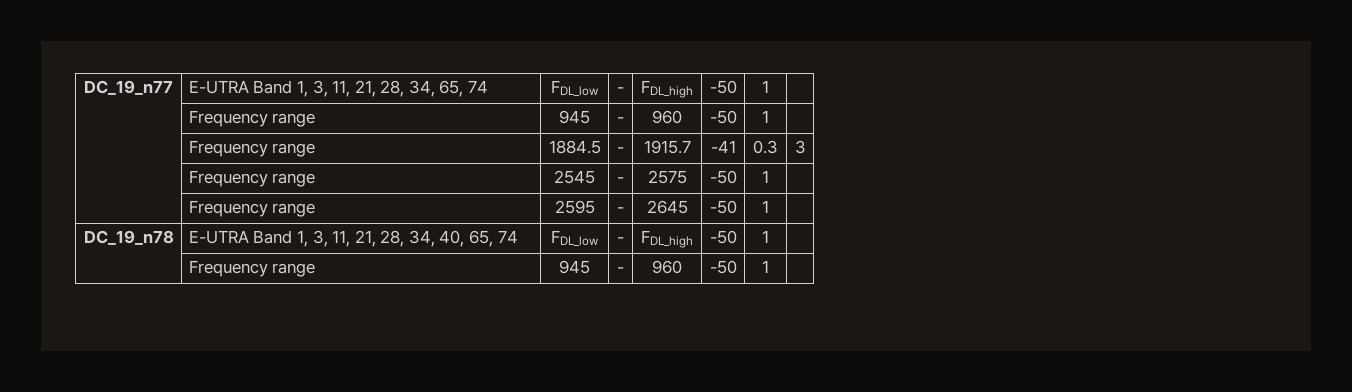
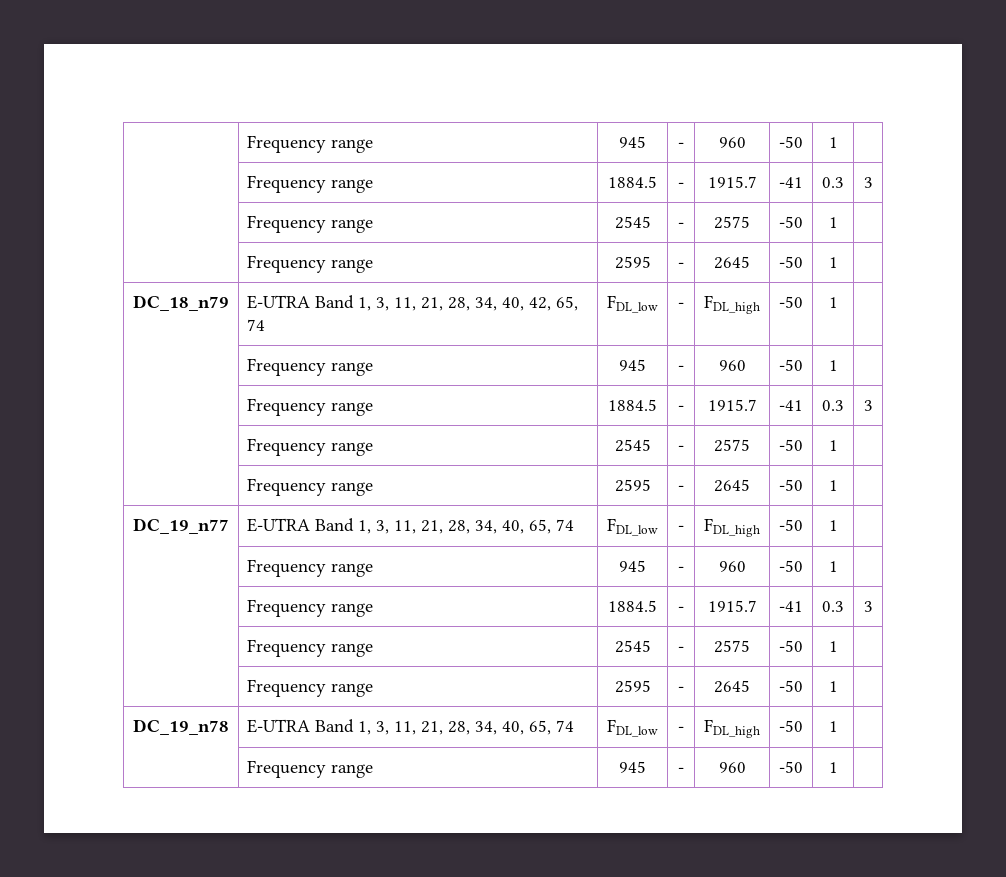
(84, 87) none -> [247,135,374,153] [619,136,646,148] [678,142,684,148] [718,137,746,148] [779,136,803,148] [828,137,838,148] [247,175,374,193] [608,176,657,188] [678,182,684,188] [707,176,757,188] [779,177,803,188] [822,177,844,188] [863,177,873,188] [247,215,374,233] [614,216,651,229] [678,222,684,228] [714,216,750,229] [779,216,803,228] [828,217,838,228] [247,255,374,273] [614,256,651,269] [678,262,684,268] [714,256,750,269] [779,256,803,268] [828,257,838,268] [133,295,229,311] [247,295,579,311] [247,319,266,331] [607,295,658,313] [678,302,684,308] [704,295,760,314] [779,296,803,308] [828,297,838,308] [247,358,374,376] [619,359,646,371] [678,365,684,371] [718,360,746,371] [779,359,803,371] [828,360,838,371] [247,398,374,416] [608,399,657,411] [678,405,684,411] [707,399,757,411] [779,400,803,411] [822,400,844,411] [863,400,873,411] [247,438,374,456] [614,439,651,452] [678,445,684,451] [714,439,750,452] [779,439,803,451] [828,440,838,451] [247,478,374,496] [614,479,651,492] [678,485,684,491] [714,479,750,492] [779,479,803,491] [828,480,838,491] | Frequency range | 945 | - | 960 | -50 | 1 | // | Frequency range | 1884.5 | - | 1915.7 | -41 | 0.3 | 3 // | Frequency range | 2545 | - | 2575 | -50 | 1 | // | Frequency range | 2595 | - | 2645 | -50 | 1 | // DC_18_n79 | E-UTRA Band 1, 3, 11, 21, 28, 34, 40, 42, 65, 74 | FDL_low | - | FDL_high | -50 | 1 | // | Frequency range | 945 | - | 960 | -50 | 1 | // | Frequency range | 1884.5 | - | 1915.7 | -41 | 0.3 | 3 // | Frequency range | 2545 | - | 2575 | -50 | 1 | // | Frequency range | 2595 | - | 2645 | -50 | 1 | //
(435, 88) none -> [502,520,525,534] 40,

